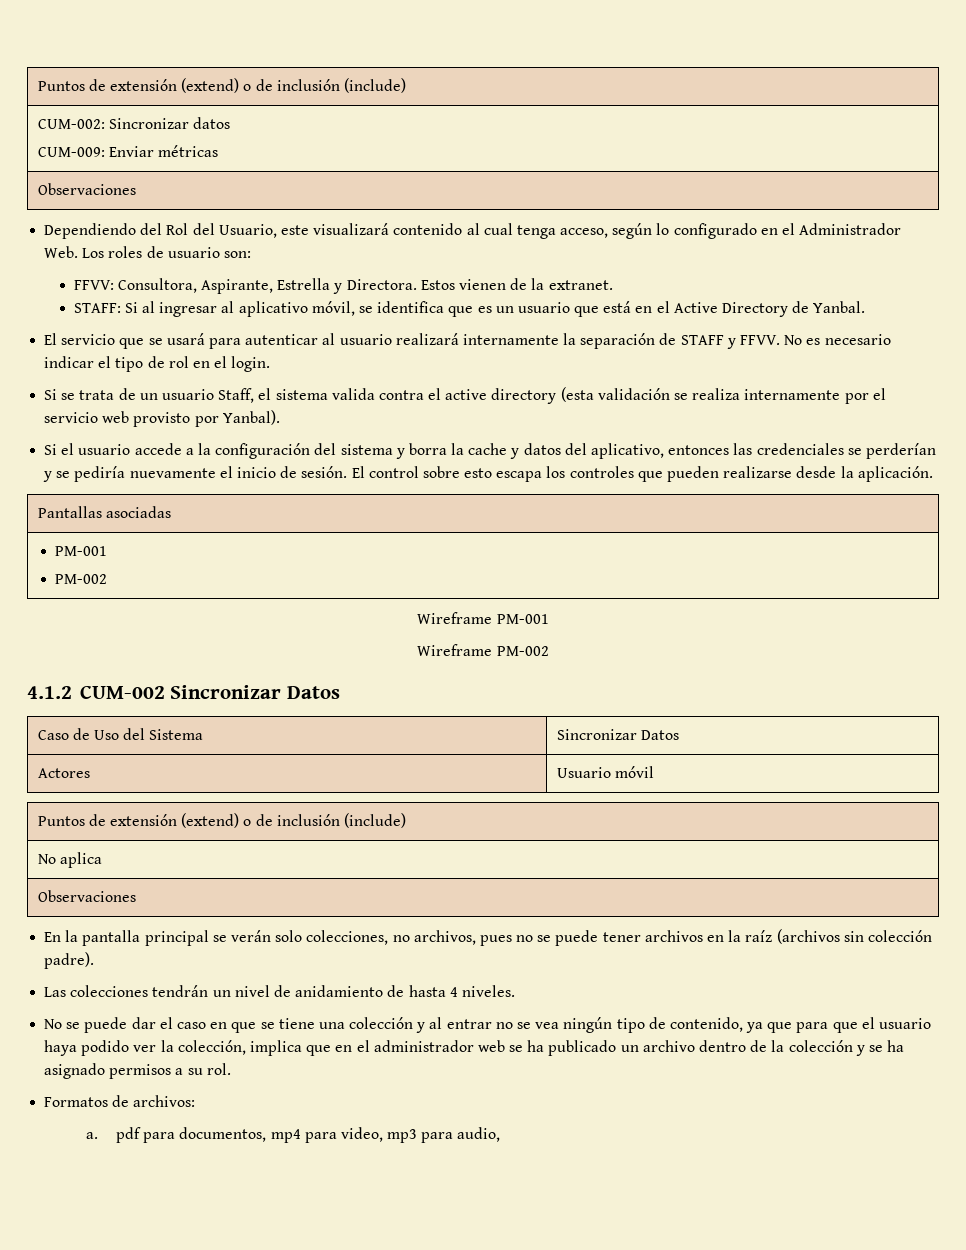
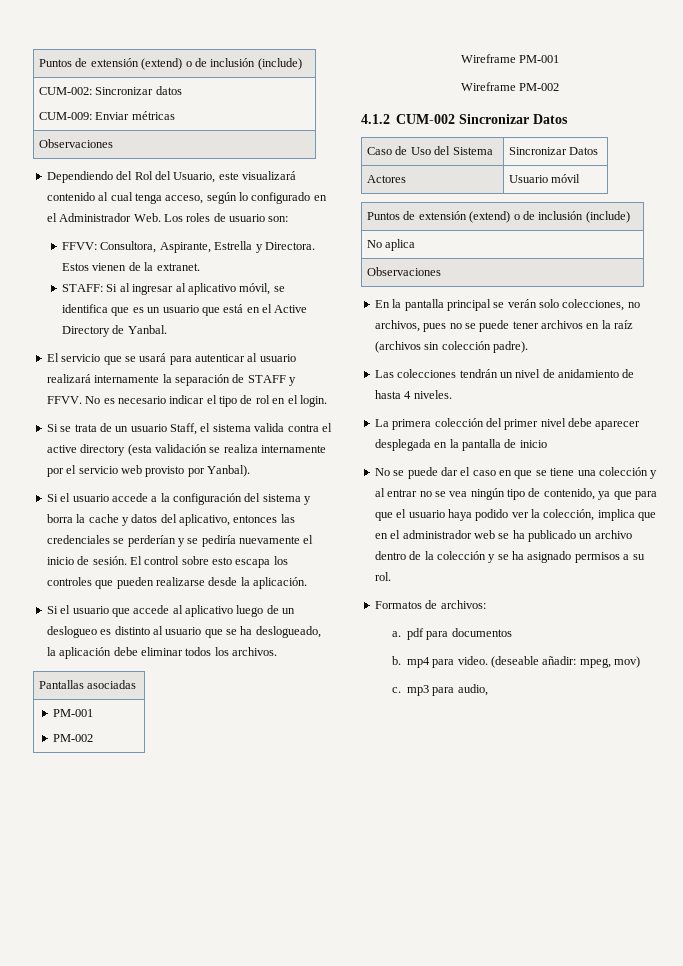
(933, 474) none -> [46,605,296,617] [46,626,321,638] [46,647,277,659] // Si el usuario que accede al aplicativo luego de un deslogueo es distinto al usuario que se ha deslogueado, la aplicación debe eliminar todos los archivos.
(515, 991) none -> [374,418,641,430] [374,439,547,451] // La primera colección del primer nivel debe aparecer desplegada en la pantalla de inicio
[179,1127,383,1143] documentos, mp4 para video, -> [451,628,512,637] [391,656,641,668] [391,687,401,693] documentos // b. mp4 para video. (deseable añadir: mpeg, mov) // c.

